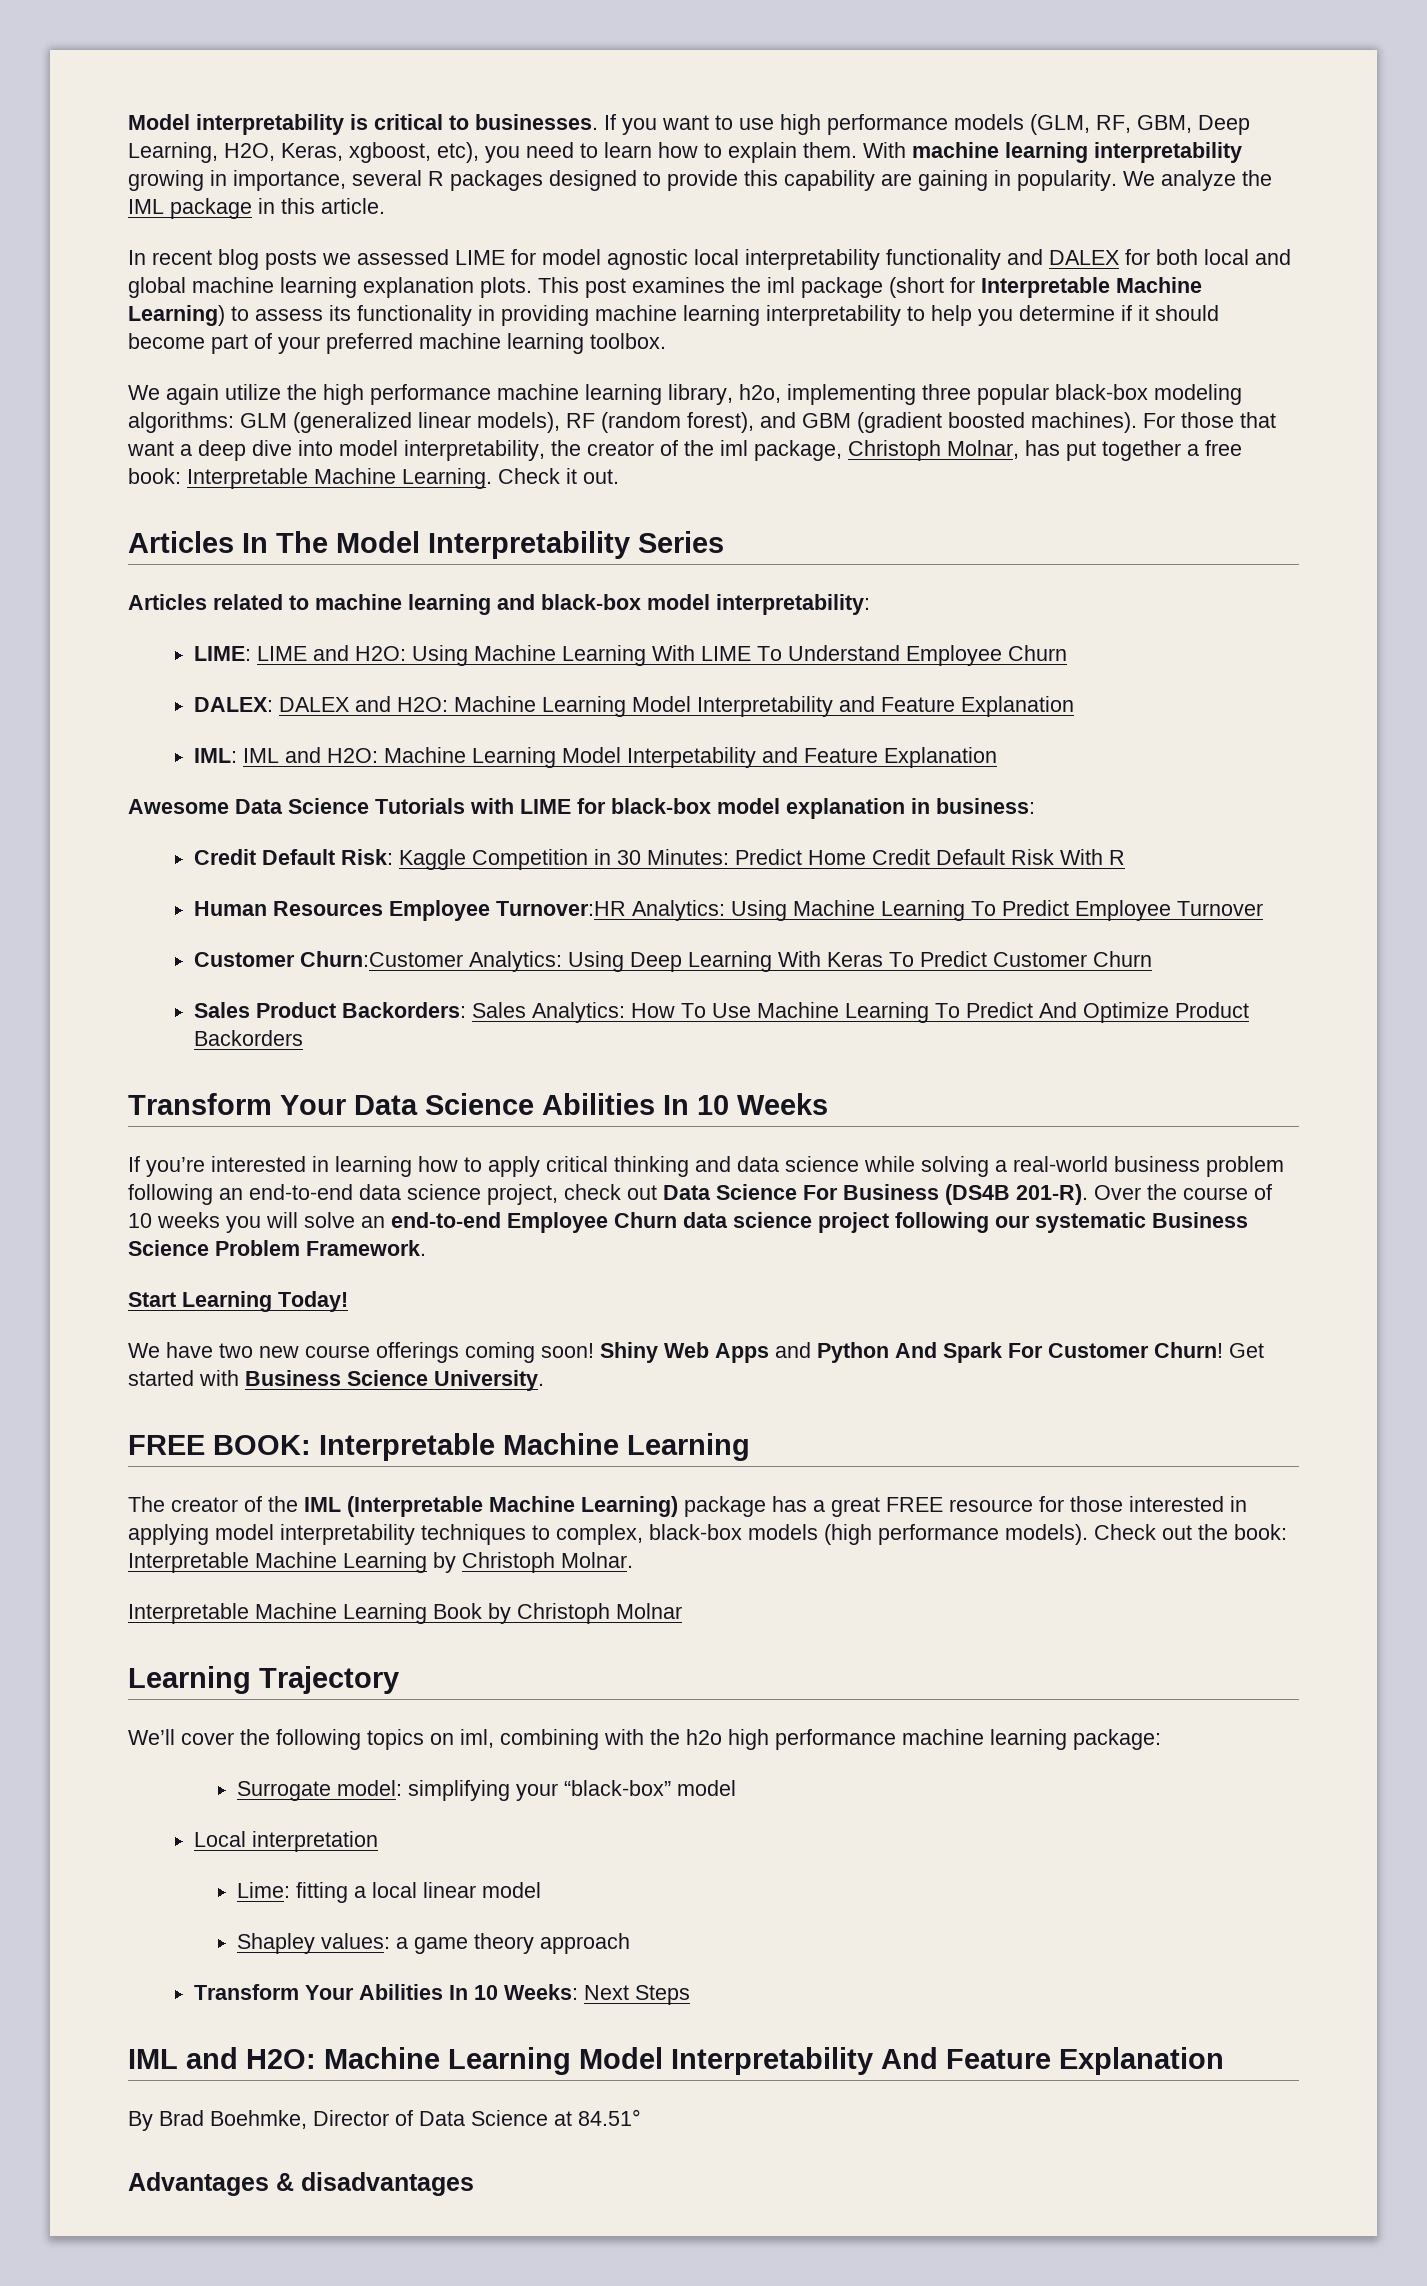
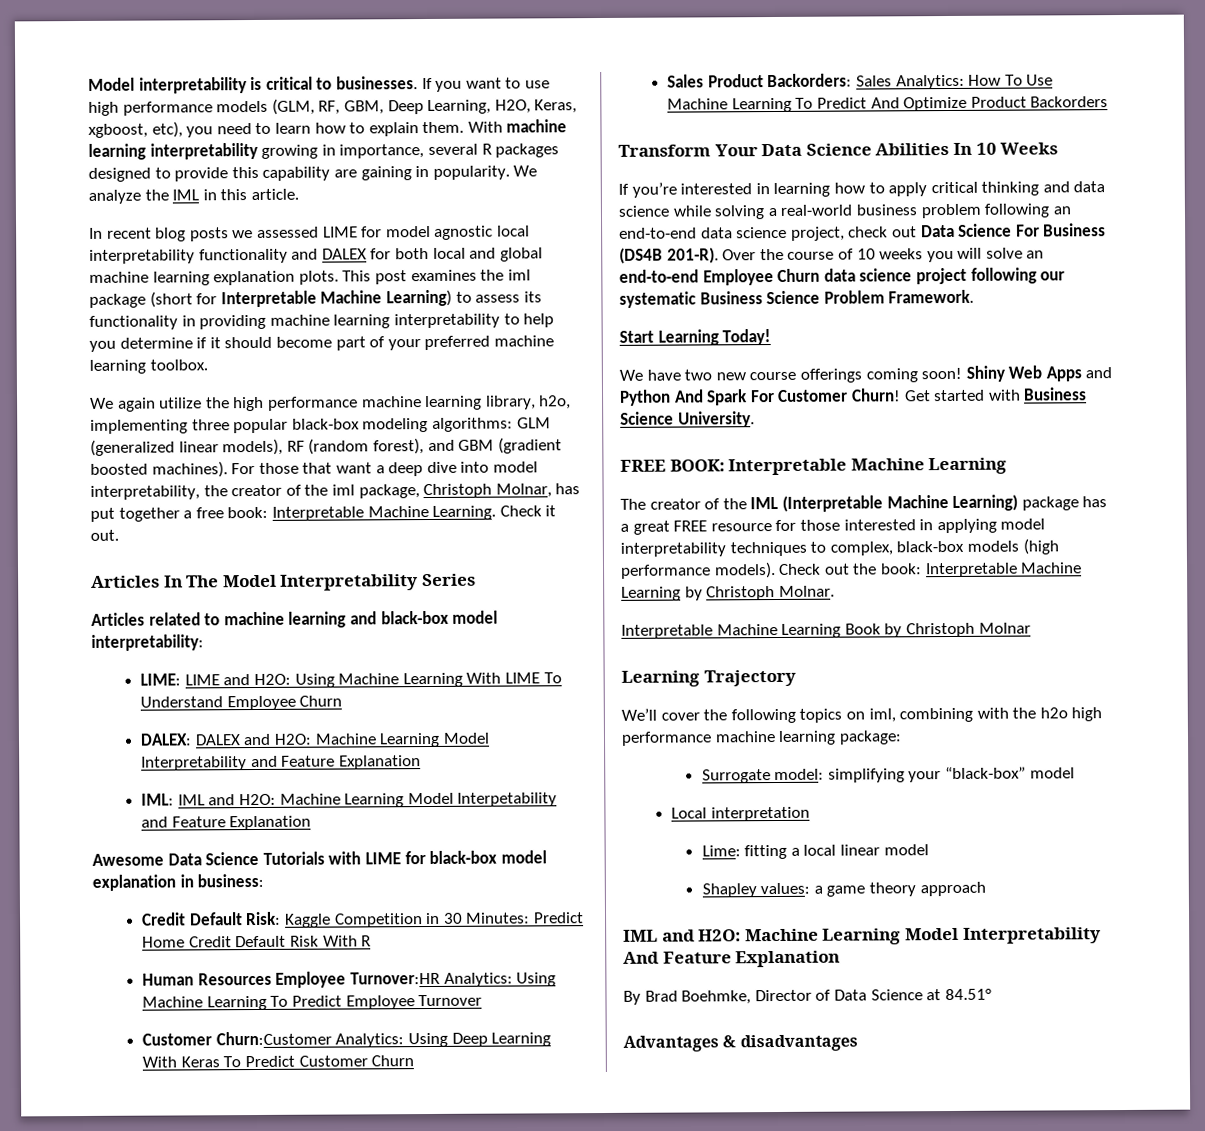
[170,198,252,219] package -> (200, 195) none
[194,1984,691,2005] // Transform Your Abilities In 10 Weeks: Next Steps -> (986, 889) none

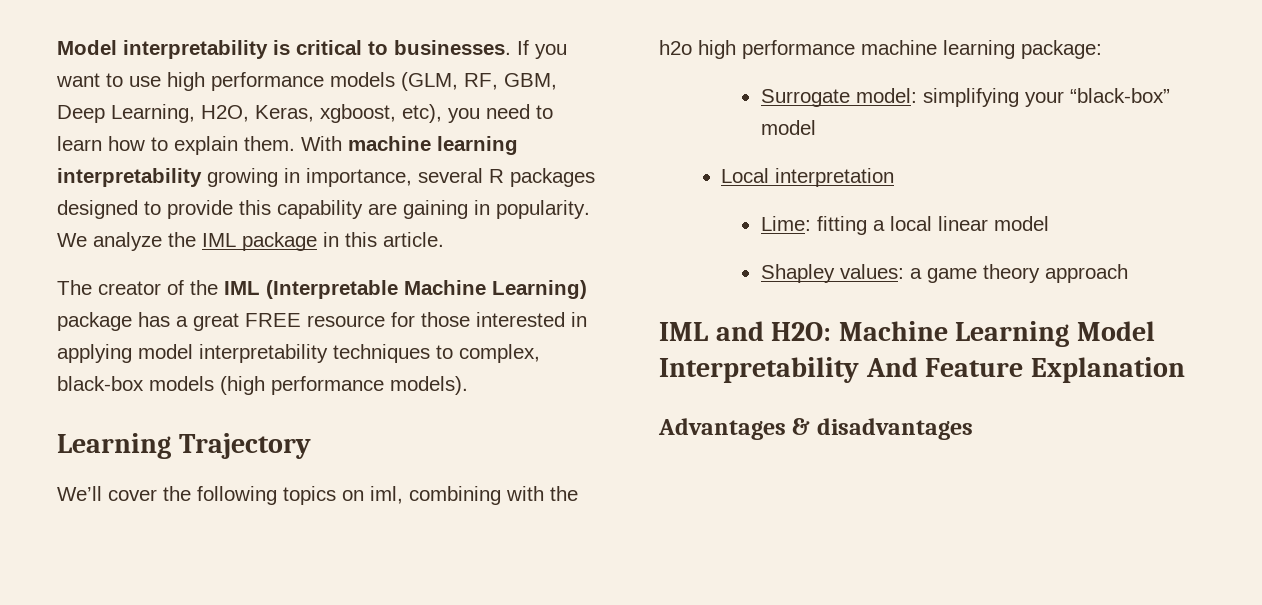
(200, 195) none -> [242,232,317,251] package
[89,225,530,242] [89,247,543,264] [89,269,531,286] [89,289,542,308] [89,313,555,330] [89,335,554,352] [89,359,208,374] [90,395,572,412] [90,417,551,434] [90,437,562,456] [90,461,538,478] [90,483,581,500] [90,505,557,522] [90,529,119,541] [91,573,476,591] [91,610,499,628] [91,634,204,651] [140,672,562,688] [140,695,343,711] [140,732,490,748] [141,755,421,771] [141,792,558,808] [141,815,312,831] [92,850,547,866] [92,873,265,891] [141,911,584,928] [142,935,372,948] [142,971,557,988] [142,994,483,1011] [142,1031,552,1048] [142,1055,415,1068] [667,73,1054,90] [667,96,1109,113] [618,142,1059,157] [618,181,1106,198] [618,203,1071,220] [619,223,1107,241] [619,247,1045,264] [619,267,1066,286] [619,289,975,308] [619,329,772,346] [619,365,1113,383] [619,387,1088,406] [620,411,755,428] [620,457,1008,476] // In recent blog posts we assessed LIME for model agnostic local interpretability functionality and DALEX for both local and global machine learning explanation plots. This post examines the iml package (short for Interpretable Machine Learning) to assess its functionality in providing machine learning interpretability to help you determine if it should become part of your preferred machine learning toolbox. // We again utilize the high performance machine learning library, h2o, implementing three popular black-box modeling algorithms: GLM (generalized linear models), RF (random forest), and GBM (gradient boosted machines). For those that want a deep dive into model interpretability, the creator of the iml package, Christoph Molnar, has put together a free book: Interpretable Machine Learning. Check it out. // Articles In The Model Interpretability Series // Articles related to machine learning and black-box model interpretability: // LIME: LIME and H2O: Using Machine Learning With LIME To Understand Employee Churn // DALEX: DALEX and H2O: Machine Learning Model Interpretability and Feature Explanation // IML: IML and H2O: Machine Learning Model Interpetability and Feature Explanation // Awesome Data Science Tutorials with LIME for black-box model explanation in business: // Credit Default Risk: Kaggle Competition in 30 Minutes: Predict Home Credit Default Risk With R // Human Resources Employee Turnover:HR Analytics: Using Machine Learning To Predict Employee Turnover // Customer Churn:Customer Analytics: Using Deep Learning With Keras To Predict Customer Churn // Sales Product Backorders: Sales Analytics: How To Use Machine Learning To Predict And Optimize Product Backorders // Transform Your Data Science Abilities In 10 Weeks // If you’re interested in learning how to apply critical thinking and data science while solving a real-world business problem following an end-to-end data science project, check out Data Science For Business (DS4B 201-R). Over the course of 10 weeks you will solve an end-to-end Employee Churn data science project following our systematic Business Science Problem Framework. // Start Learning Today! // We have two new course offerings coming soon! Shiny Web Apps and Python And Spark For Customer Churn! Get started with Business Science University. // FREE BOOK: Interpretable Machine Learning -> (444, 239) none
[778,562,1083,578] [621,585,835,601] [621,622,1031,639] Check out the book: Interpretable Machine Learning by Christoph Molnar. // Interpretable Machine Learning Book by Christoph Molnar -> (468, 385) none
[623,988,992,1005] // By Brad Boehmke, Director of Data Science at 84.51° -> (1185, 370) none

